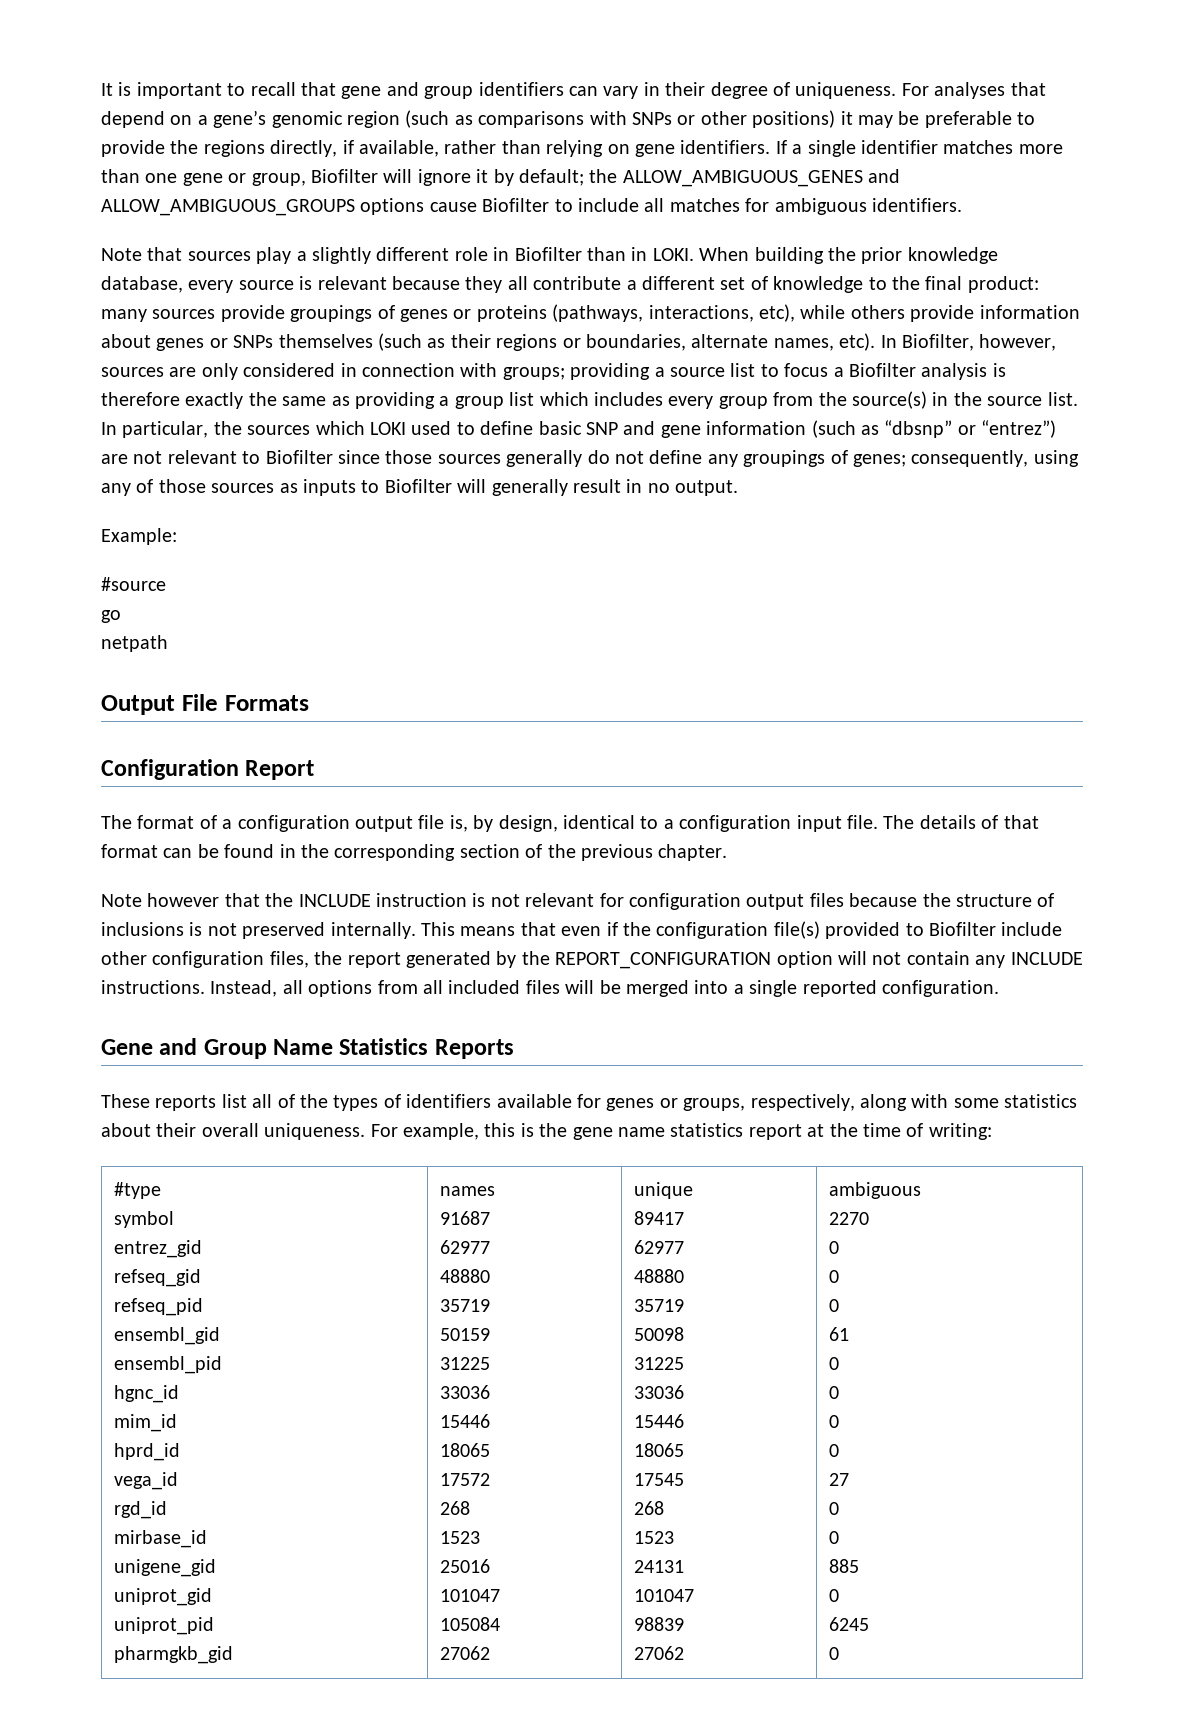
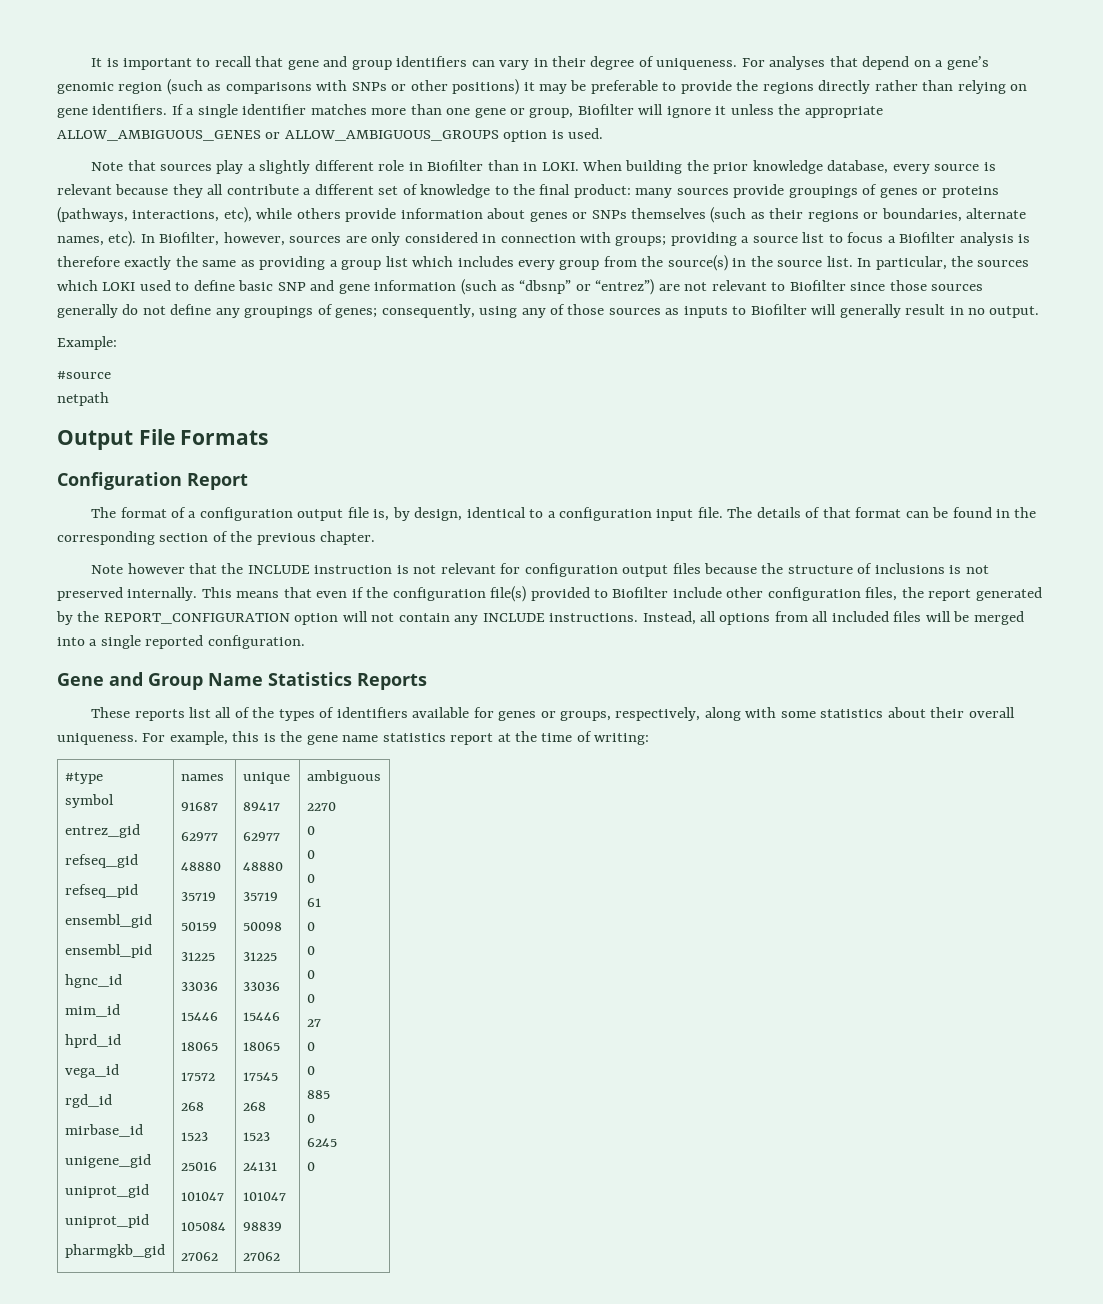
[270,140,439,157] directly, if available, -> [818,80,871,94] directly
[493,169,901,187] [101,198,962,216] by default; the ALLOW_AMBIGUOUS_GENES and ALLOW_AMBIGUOUS_GROUPS options cause Biofilter to include all matches for ambiguous identifiers. -> [730,104,883,118] [57,128,604,142] unless the appropriate ALLOW_AMBIGUOUS_GENES or ALLOW_AMBIGUOUS_GROUPS option is used.
[101,610,121,623] // go -> (111, 375) none

